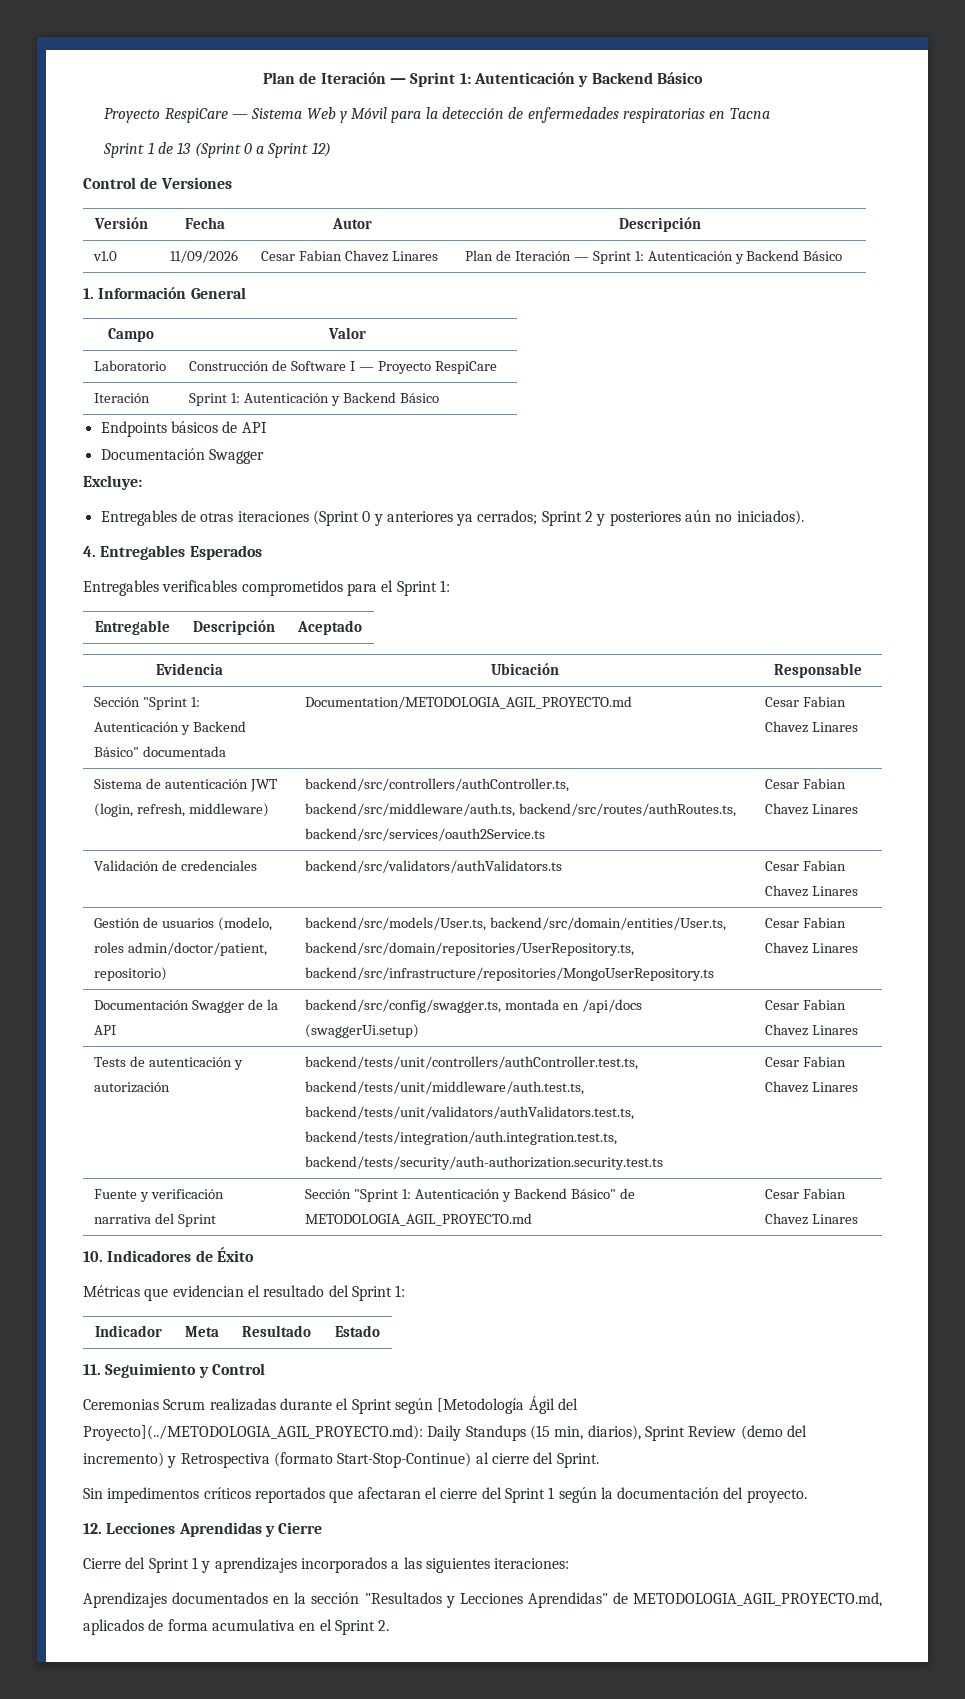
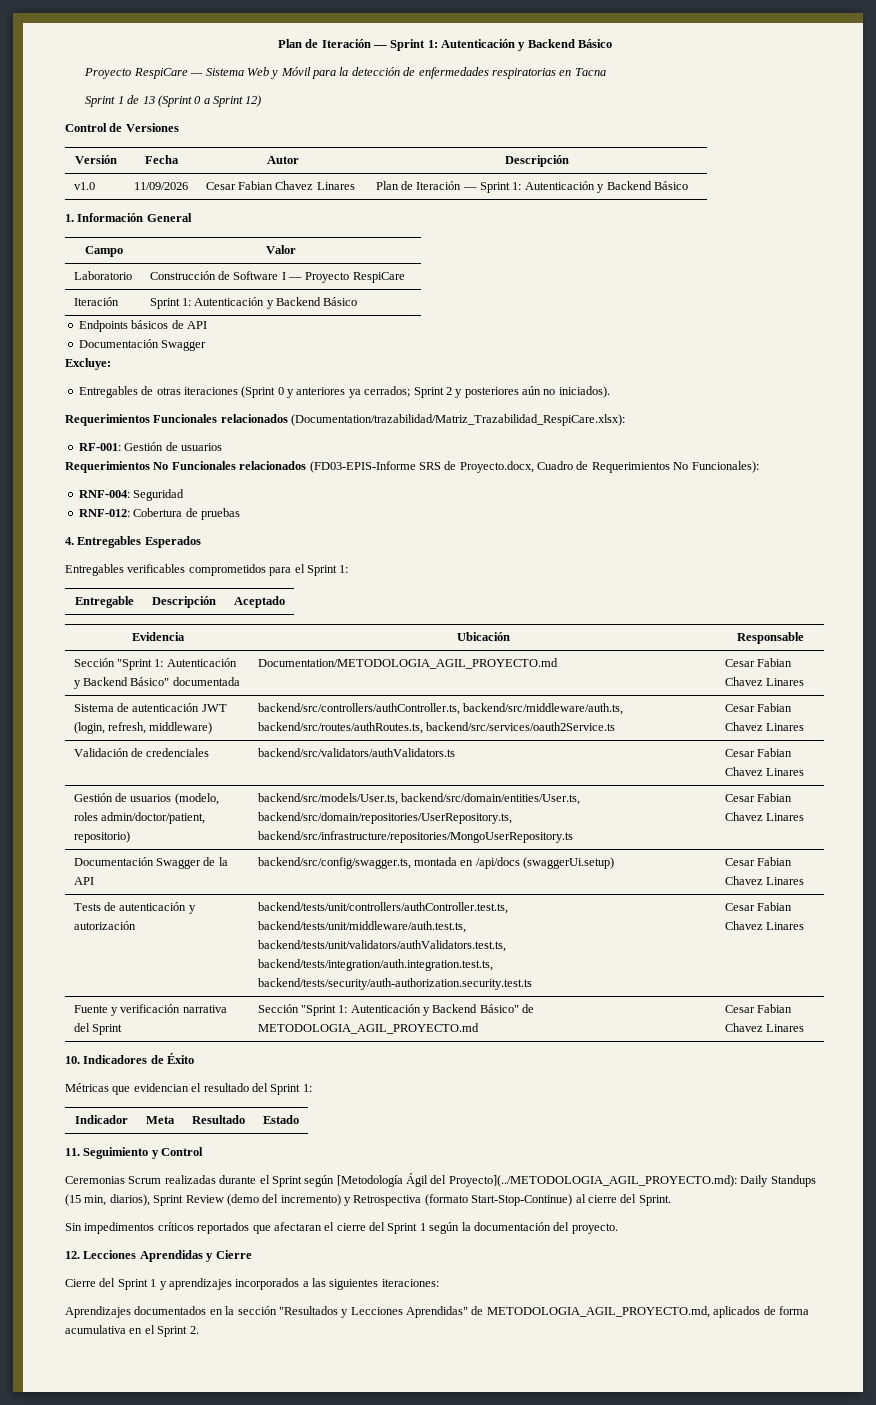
(804, 517) none -> [65,414,626,426] [78,442,222,451] [65,461,759,473] [78,489,185,501] [78,508,240,520] // Requerimientos Funcionales relacionados (Documentation/trazabilidad/Matriz_Trazabilidad_RespiCare.xlsx): // RF-001: Gestión de usuarios // Requerimientos No Funcionales relacionados (FD03-EPIS-Informe SRS de Proyecto.docx, Cuadro de Requerimientos No Funcionales): // RNF-004: Seguridad // RNF-012: Cobertura de pruebas

